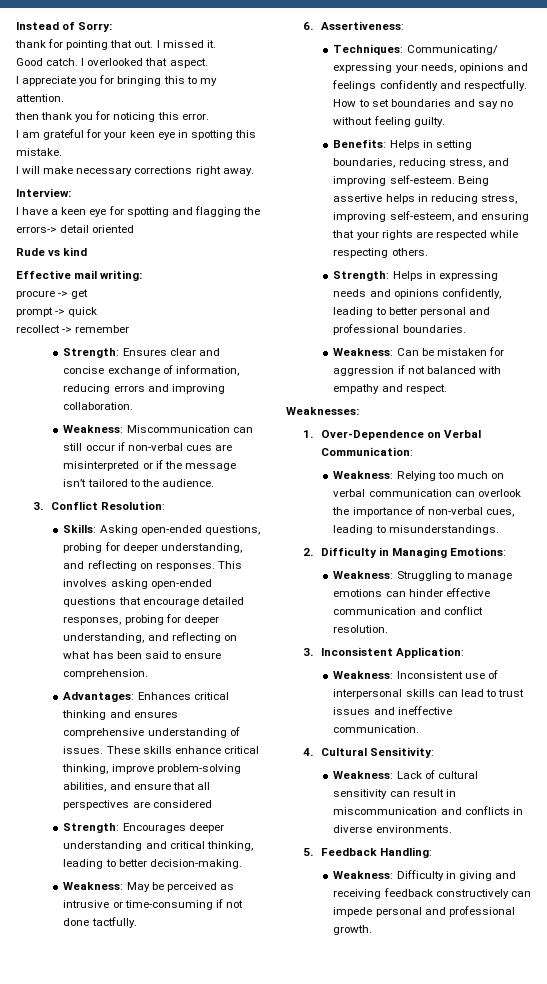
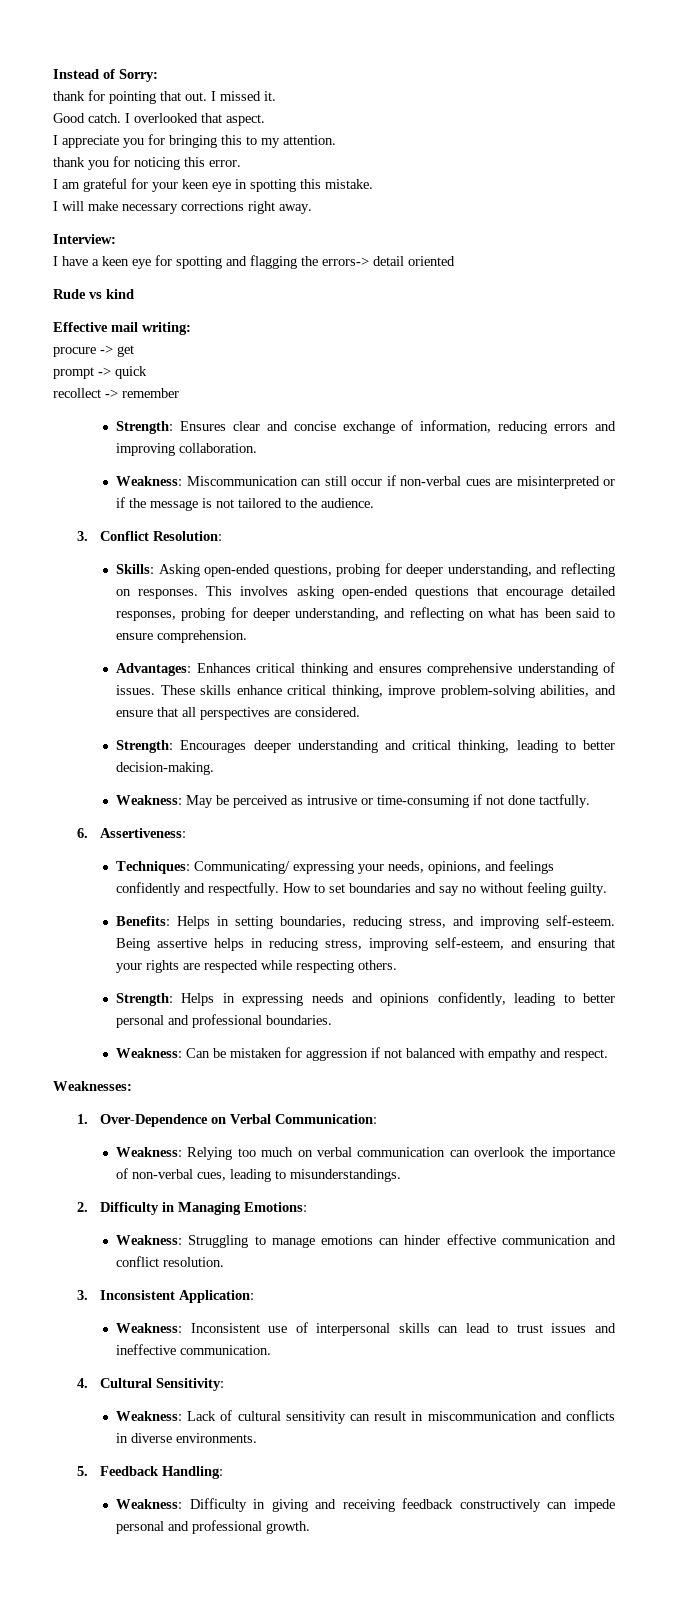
[15,112,39,120] then -> (336, 140) none
[63,479,87,487] isn’t -> [202,498,235,508] is not
[152,800,212,808] considered -> [295,707,361,717] considered.
[458,63,504,73] opinions -> [428,861,482,874] opinions,

